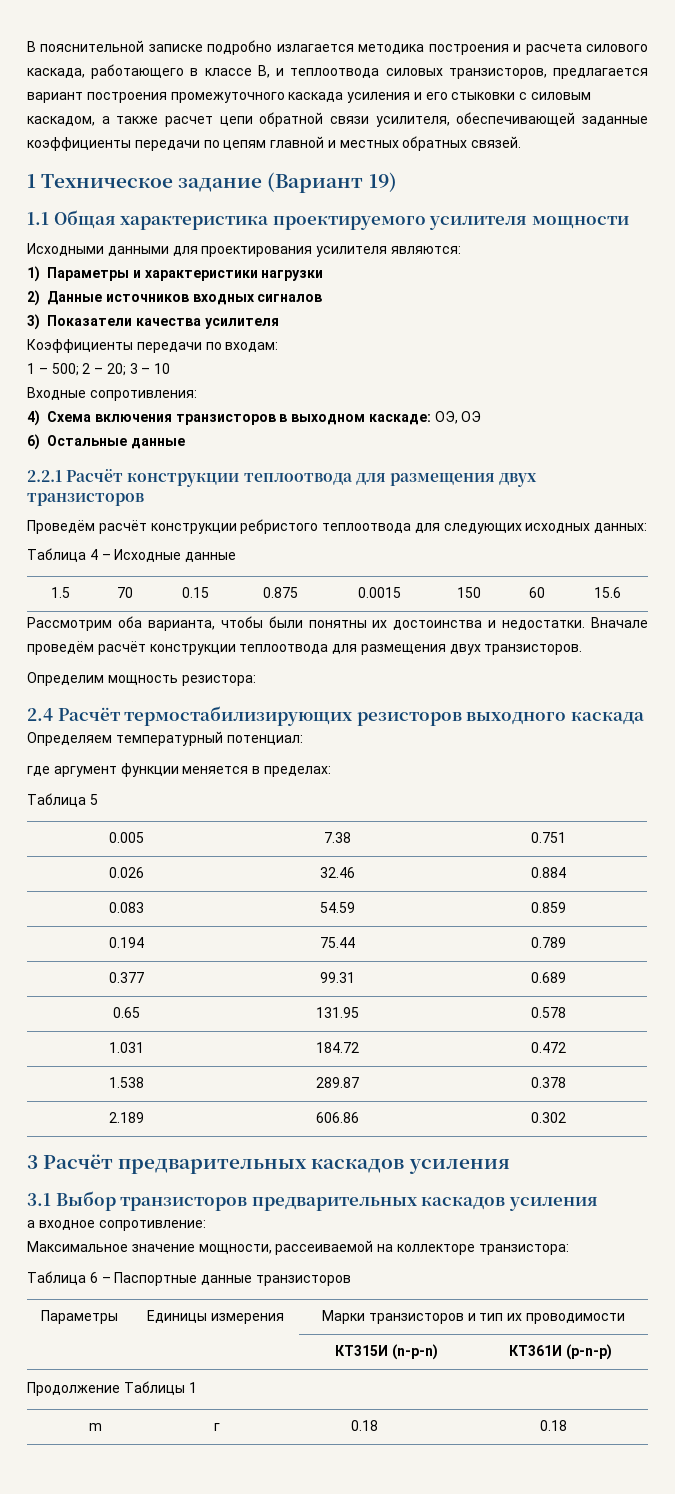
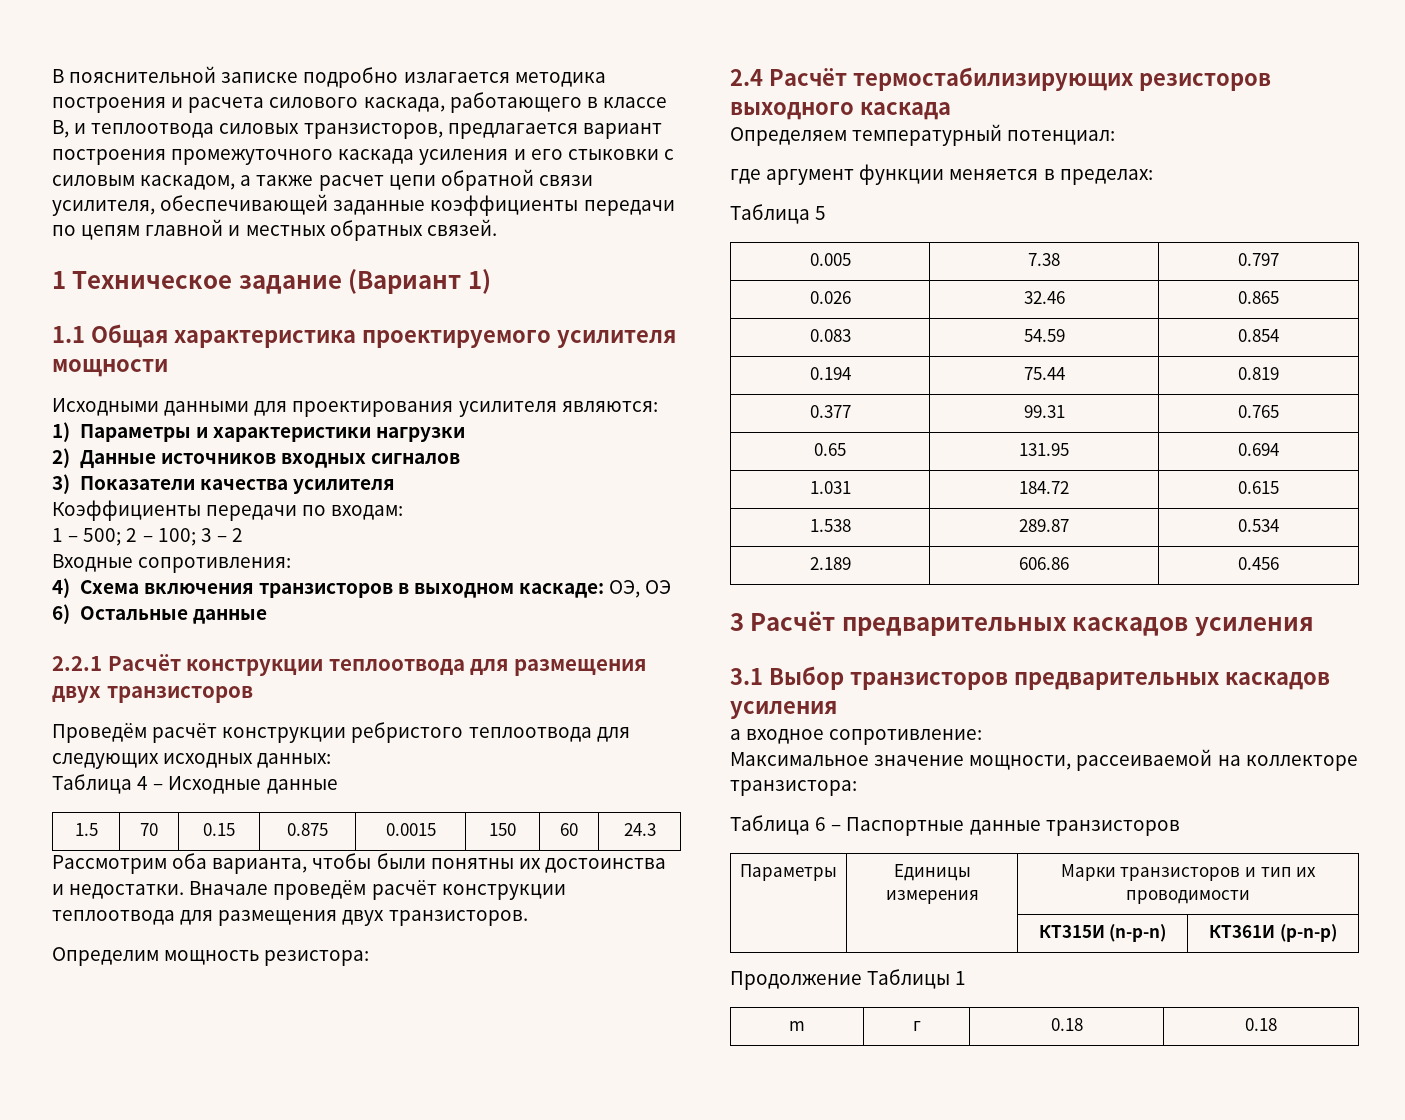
[368,172,397,192] 19) -> [467,269,491,294] 1)
[106,363,126,376] 20; -> [157,528,196,546] 100;
[154,363,171,374] 10 -> [232,528,244,542] 2
[594,587,621,598] 15.6 -> [623,823,656,836] 24.3
[530,832,566,843] 0.751 -> [1238,253,1279,266] 0.797
[530,867,566,878] 0.884 -> [1238,291,1279,304] 0.865
[530,902,566,913] 0.859 -> [1238,329,1279,342] 0.854
[530,937,566,948] 0.789 -> [1238,367,1279,380] 0.819
[530,972,566,983] 0.689 -> [1238,405,1279,418] 0.765
[530,1007,566,1018] 0.578 -> [1238,443,1279,456] 0.694
[530,1042,566,1053] 0.472 -> [1238,481,1279,494] 0.615
[530,1077,566,1088] 0.378 -> [1238,519,1279,532] 0.534
[530,1112,566,1123] 0.302 -> [1238,557,1279,570] 0.456

